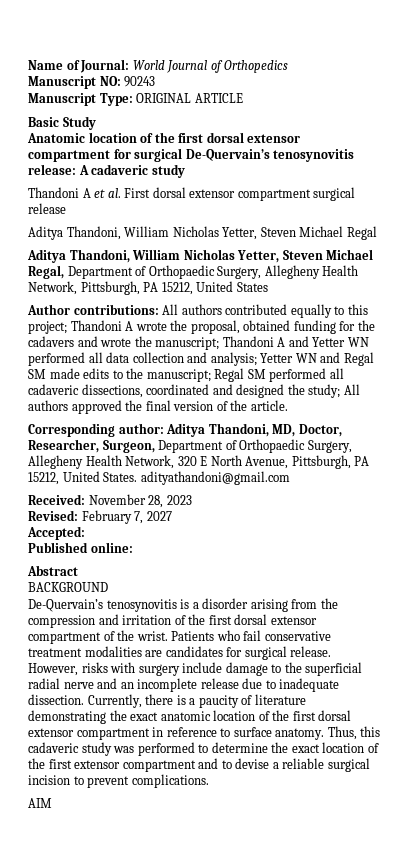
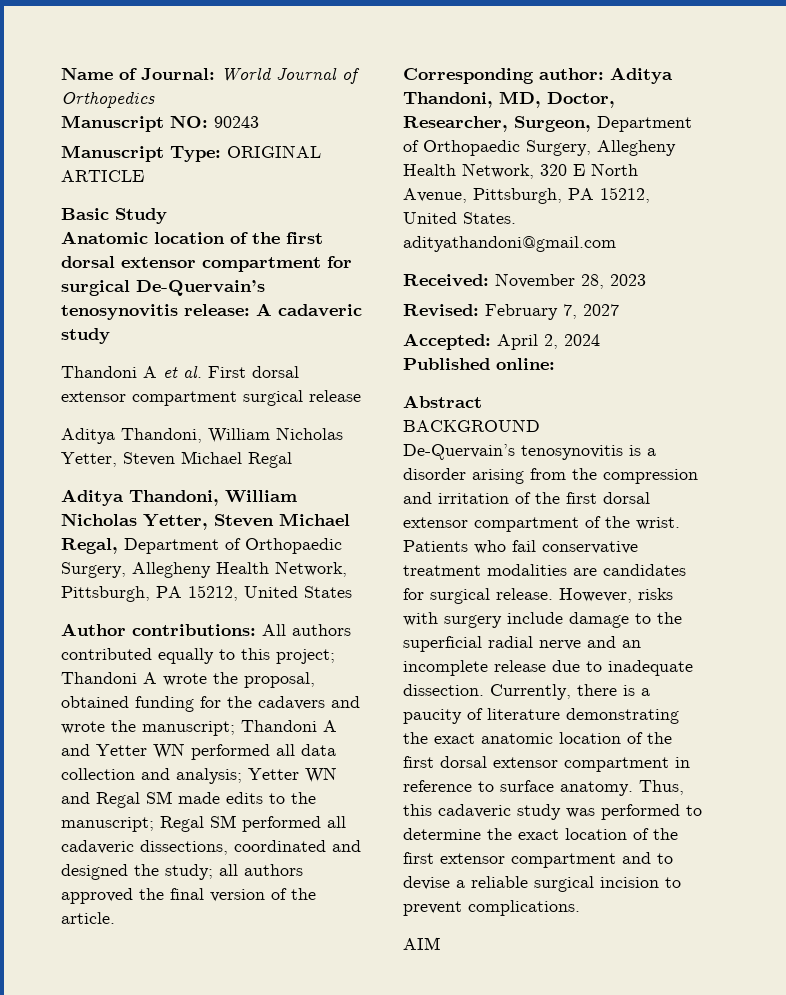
[343,384,360,395] All -> [219,864,238,876] all
(85, 533) none -> [497,334,600,350] April 2, 2024

